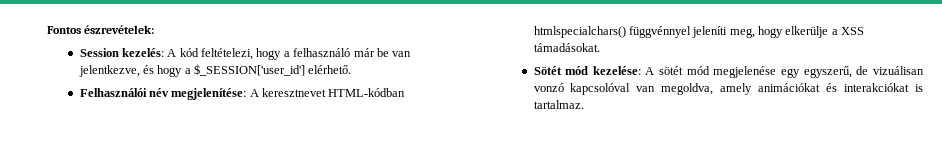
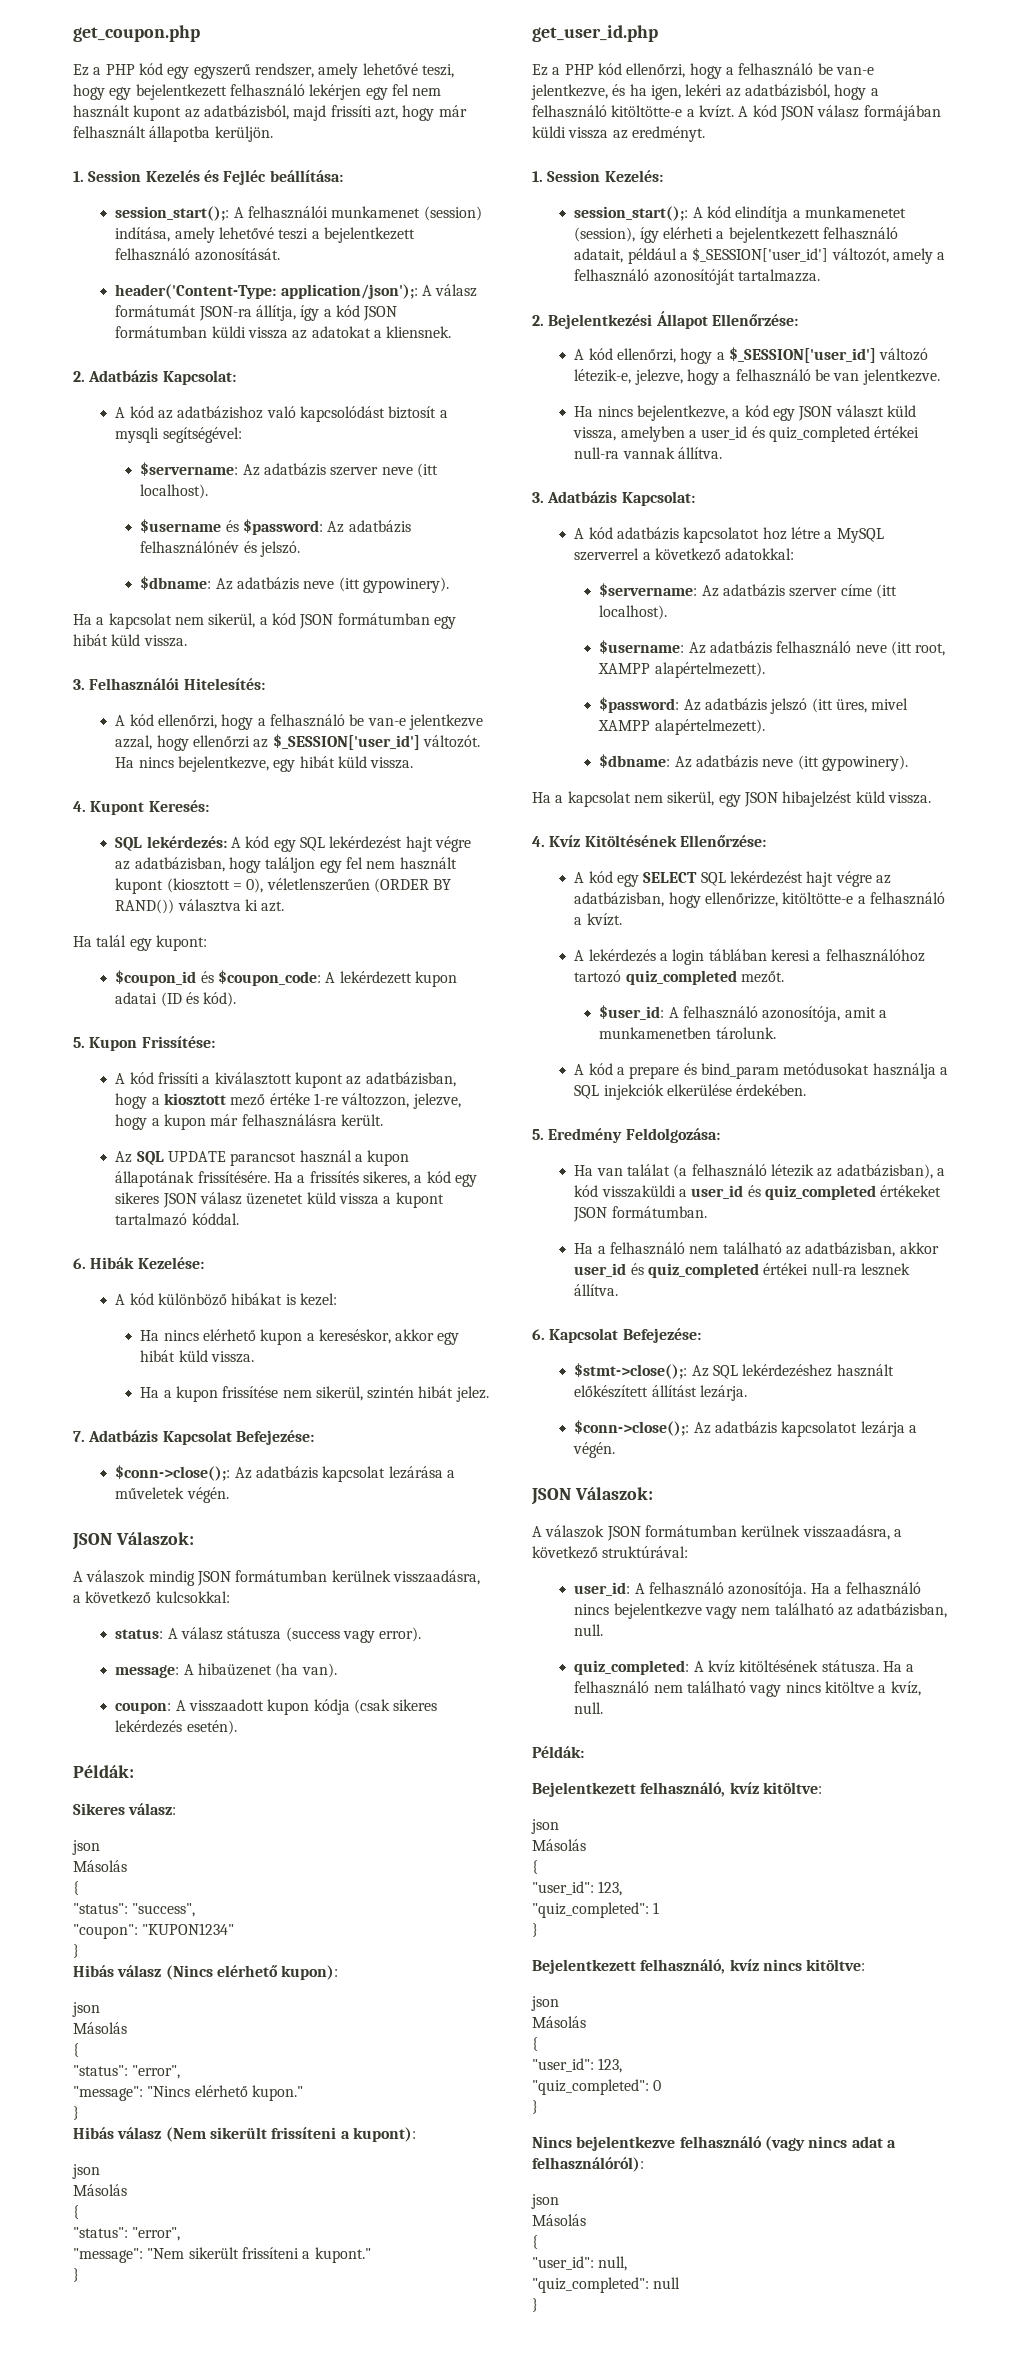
[47,25,155,34] [79,48,412,60] [78,64,352,77] [79,88,406,100] [533,26,865,38] [533,43,600,52] [533,66,925,78] [533,83,923,95] [533,100,584,109] Fontos észrevételek: // Session kezelés: A kód feltételezi, hogy a felhasználó már be van jelentkezve, és hogy a $_SESSION['user_id'] elérhető. // Felhasználói név megjelenítése: A keresztnevet HTML-kódban htmlspecialchars() függvénnyel jeleníti meg, hogy elkerülje a XSS támadásokat. // Sötét mód kezelése: A sötét mód megjelenése egy egyszerű, de vizuálisan vonzó kapcsolóval van megoldva, amely animációkat és interakciókat is tartalmaz. -> [73,25,200,42] [73,63,454,79] [73,84,442,100] [73,105,467,121] [73,126,273,142] [73,170,343,185] [115,206,482,221] [115,227,416,243] [115,248,280,261] [115,284,478,299] [115,305,398,321] [115,326,452,339] [73,370,236,385] [115,406,448,422] [115,427,242,443] [140,462,438,478] [140,484,209,499] [140,519,411,535] [140,541,300,557] [140,576,449,593] [73,613,456,629] [73,634,187,647] [73,678,265,690] [115,714,483,730] [115,734,481,751] [115,756,414,772] [73,800,209,815] [115,836,471,852] [115,857,457,873] [115,878,452,894] [115,899,285,914] [73,935,207,951] [115,970,458,987] [115,992,237,1007] [73,1036,215,1051] [115,1072,456,1088] [115,1093,461,1109] [115,1114,384,1130] [115,1150,410,1166] [115,1171,477,1187] [115,1192,444,1208] [115,1213,239,1226] [73,1257,204,1269] [115,1293,338,1306] [140,1329,460,1345] [140,1350,254,1363] [140,1386,489,1402] [73,1430,314,1445] [115,1465,456,1482] [115,1487,229,1503] [72,1532,194,1550] [73,1570,480,1586] [73,1591,230,1604] [115,1627,422,1643] [115,1663,337,1678] [115,1699,438,1715] [115,1720,237,1735] [73,1765,134,1778] [73,1803,177,1815] [72,1840,100,1855] [73,1860,127,1872] [73,1881,79,1895] [73,1903,196,1917] [73,1923,235,1939] [73,1944,79,1958] [73,1965,339,1980] [72,2002,100,2017] [73,2022,127,2034] [73,2043,79,2057] [73,2065,181,2079] [73,2085,303,2101] [73,2106,79,2120] [73,2127,416,2142] [72,2164,100,2179] [73,2184,127,2196] [73,2205,79,2219] [73,2227,181,2241] [73,2247,371,2263] [73,2268,79,2282] [532,25,658,42] [532,63,874,79] [531,84,879,100] [532,105,941,121] [532,126,705,142] [532,170,663,182] [574,206,907,222] [574,227,899,243] [574,247,946,264] [574,269,821,285] [532,311,798,329] [574,347,929,364] [574,369,940,385] [574,405,916,421] [573,426,920,442] [574,447,723,459] [532,491,695,506] [574,527,884,543] [574,548,795,561] [599,583,897,599] [599,605,668,620] [599,640,946,656] [598,662,765,678] [599,697,909,714] [598,719,765,735] [599,754,908,771] [532,791,931,807] [532,835,766,847] [574,871,891,887] [574,892,946,908] [574,913,622,926] [574,949,925,965] [574,970,785,985] [599,1005,887,1022] [599,1027,776,1039] [574,1063,948,1079] [574,1084,807,1100] [532,1128,720,1143] [574,1164,945,1179] [574,1185,942,1200] [573,1206,707,1222] [574,1242,939,1257] [574,1263,911,1278] [574,1284,619,1296] [532,1328,701,1343] [574,1363,894,1379] [574,1385,748,1401] [574,1420,918,1437] [573,1442,616,1458] [531,1487,653,1505] [532,1525,902,1541] [532,1546,689,1559] [574,1582,922,1598] [574,1603,948,1619] [574,1624,604,1636] [574,1660,915,1675] [574,1681,921,1697] [574,1702,604,1714] [532,1746,584,1758] [532,1782,822,1797] [531,1819,559,1834] [532,1839,586,1851] [532,1860,538,1874] [532,1881,623,1896] [532,1902,660,1918] [532,1923,538,1937] [532,1959,866,1974] [531,1996,559,2011] [532,2016,586,2028] [532,2037,538,2051] [532,2058,623,2073] [532,2079,662,2095] [532,2100,538,2114] [532,2136,896,2151] [532,2157,644,2172] [531,2194,559,2209] [532,2214,586,2226] [532,2235,538,2249] [532,2256,628,2271] [532,2277,681,2293] [532,2298,538,2312] get_coupon.php // Ez a PHP kód egy egyszerű rendszer, amely lehetővé teszi, hogy egy bejelentkezett felhasználó lekérjen egy fel nem használt kupont az adatbázisból, majd frissíti azt, hogy már felhasznált állapotba kerüljön. // 1. Session Kezelés és Fejléc beállítása: // session_start();: A felhasználói munkamenet (session) indítása, amely lehetővé teszi a bejelentkezett felhasználó azonosítását. // header('Content-Type: application/json');: A válasz formátumát JSON-ra állítja, így a kód JSON formátumban küldi vissza az adatokat a kliensnek. // 2. Adatbázis Kapcsolat: // A kód az adatbázishoz való kapcsolódást biztosít a mysqli segítségével: // $servername: Az adatbázis szerver neve (itt localhost). // $username és $password: Az adatbázis felhasználónév és jelszó. // $dbname: Az adatbázis neve (itt gypowinery). // Ha a kapcsolat nem sikerül, a kód JSON formátumban egy hibát küld vissza. // 3. Felhasználói Hitelesítés: // A kód ellenőrzi, hogy a felhasználó be van-e jelentkezve azzal, hogy ellenőrzi az $_SESSION['user_id'] változót. Ha nincs bejelentkezve, egy hibát küld vissza. // 4. Kupont Keresés: // SQL lekérdezés: A kód egy SQL lekérdezést hajt végre az adatbázisban, hogy találjon egy fel nem használt kupont (kiosztott = 0), véletlenszerűen (ORDER BY RAND()) választva ki azt. // Ha talál egy kupont: // $coupon_id és $coupon_code: A lekérdezett kupon adatai (ID és kód). // 5. Kupon Frissítése: // A kód frissíti a kiválasztott kupont az adatbázisban, hogy a kiosztott mező értéke 1-re változzon, jelezve, hogy a kupon már felhasználásra került. // Az SQL UPDATE parancsot használ a kupon állapotának frissítésére. Ha a frissítés sikeres, a kód egy sikeres JSON válasz üzenetet küld vissza a kupont tartalmazó kóddal. // 6. Hibák Kezelése: // A kód különböző hibákat is kezel: // Ha nincs elérhető kupon a kereséskor, akkor egy hibát küld vissza. // Ha a kupon frissítése nem sikerül, szintén hibát jelez. // 7. Adatbázis Kapcsolat Befejezése: // $conn->close();: Az adatbázis kapcsolat lezárása a műveletek végén. // JSON Válaszok: // A válaszok mindig JSON formátumban kerülnek visszaadásra, a következő kulcsokkal: // status: A válasz státusza (success vagy error). // message: A hibaüzenet (ha van). // coupon: A visszaadott kupon kódja (csak sikeres lekérdezés esetén). // Példák: // Sikeres válasz: // json // Másolás // { // "status": "success", // "coupon": "KUPON1234" // } // Hibás válasz (Nincs elérhető kupon): // json // Másolás // { // "status": "error", // "message": "Nincs elérhető kupon." // } // Hibás válasz (Nem sikerült frissíteni a kupont): // json // Másolás // { // "status": "error", // "message": "Nem sikerült frissíteni a kupont." // } // get_user_id.php // Ez a PHP kód ellenőrzi, hogy a felhasználó be van-e jelentkezve, és ha igen, lekéri az adatbázisból, hogy a felhasználó kitöltötte-e a kvízt. A kód JSON válasz formájában küldi vissza az eredményt. // 1. Session Kezelés: // session_start();: A kód elindítja a munkamenetet (session), így elérheti a bejelentkezett felhasználó adatait, például a $_SESSION['user_id'] változót, amely a felhasználó azonosítóját tartalmazza. // 2. Bejelentkezési Állapot Ellenőrzése: // A kód ellenőrzi, hogy a $_SESSION['user_id'] változó létezik-e, jelezve, hogy a felhasználó be van jelentkezve. // Ha nincs bejelentkezve, a kód egy JSON választ küld vissza, amelyben a user_id és quiz_completed értékei null-ra vannak állítva. // 3. Adatbázis Kapcsolat: // A kód adatbázis kapcsolatot hoz létre a MySQL szerverrel a következő adatokkal: // $servername: Az adatbázis szerver címe (itt localhost). // $username: Az adatbázis felhasználó neve (itt root, XAMPP alapértelmezett). // $password: Az adatbázis jelszó (itt üres, mivel XAMPP alapértelmezett). // $dbname: Az adatbázis neve (itt gypowinery). // Ha a kapcsolat nem sikerül, egy JSON hibajelzést küld vissza. // 4. Kvíz Kitöltésének Ellenőrzése: // A kód egy SELECT SQL lekérdezést hajt végre az adatbázisban, hogy ellenőrizze, kitöltötte-e a felhasználó a kvízt. // A lekérdezés a login táblában keresi a felhasználóhoz tartozó quiz_completed mezőt. // $user_id: A felhasználó azonosítója, amit a munkamenetben tárolunk. // A kód a prepare és bind_param metódusokat használja a SQL injekciók elkerülése érdekében. // 5. Eredmény Feldolgozása: // Ha van találat (a felhasználó létezik az adatbázisban), a kód visszaküldi a user_id és quiz_completed értékeket JSON formátumban. // Ha a felhasználó nem található az adatbázisban, akkor user_id és quiz_completed értékei null-ra lesznek állítva. // 6. Kapcsolat Befejezése: // $stmt->close();: Az SQL lekérdezéshez használt előkészített állítást lezárja. // $conn->close();: Az adatbázis kapcsolatot lezárja a végén. // JSON Válaszok: // A válaszok JSON formátumban kerülnek visszaadásra, a következő struktúrával: // user_id: A felhasználó azonosítója. Ha a felhasználó nincs bejelentkezve vagy nem található az adatbázisban, null. // quiz_completed: A kvíz kitöltésének státusza. Ha a felhasználó nem található vagy nincs kitöltve a kvíz, null. // Példák: // Bejelentkezett felhasználó, kvíz kitöltve: // json // Másolás // { // "user_id": 123, // "quiz_completed": 1 // } // Bejelentkezett felhasználó, kvíz nincs kitöltve: // json // Másolás // { // "user_id": 123, // "quiz_completed": 0 // } // Nincs bejelentkezve felhasználó (vagy nincs adat a felhasználóról): // json // Másolás // { // "user_id": null, // "quiz_completed": null // }

